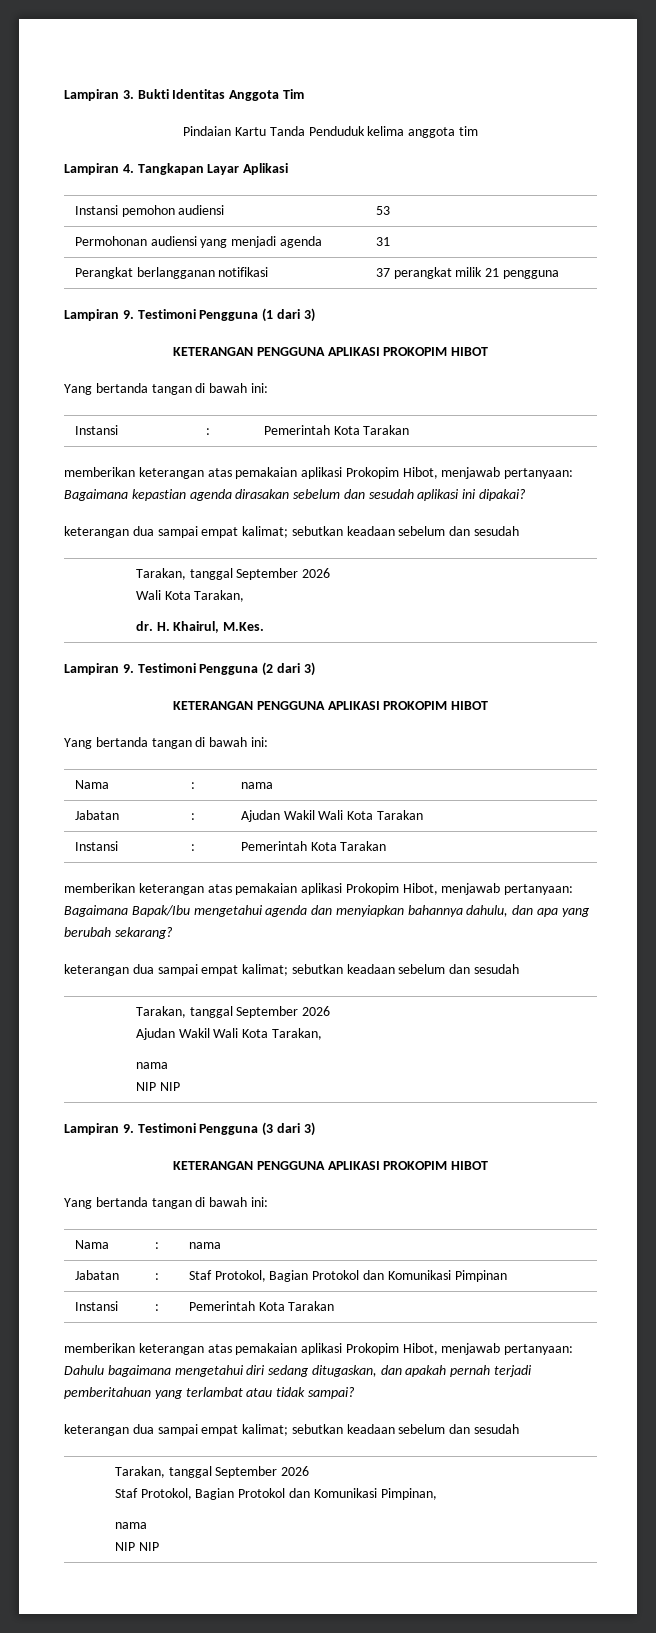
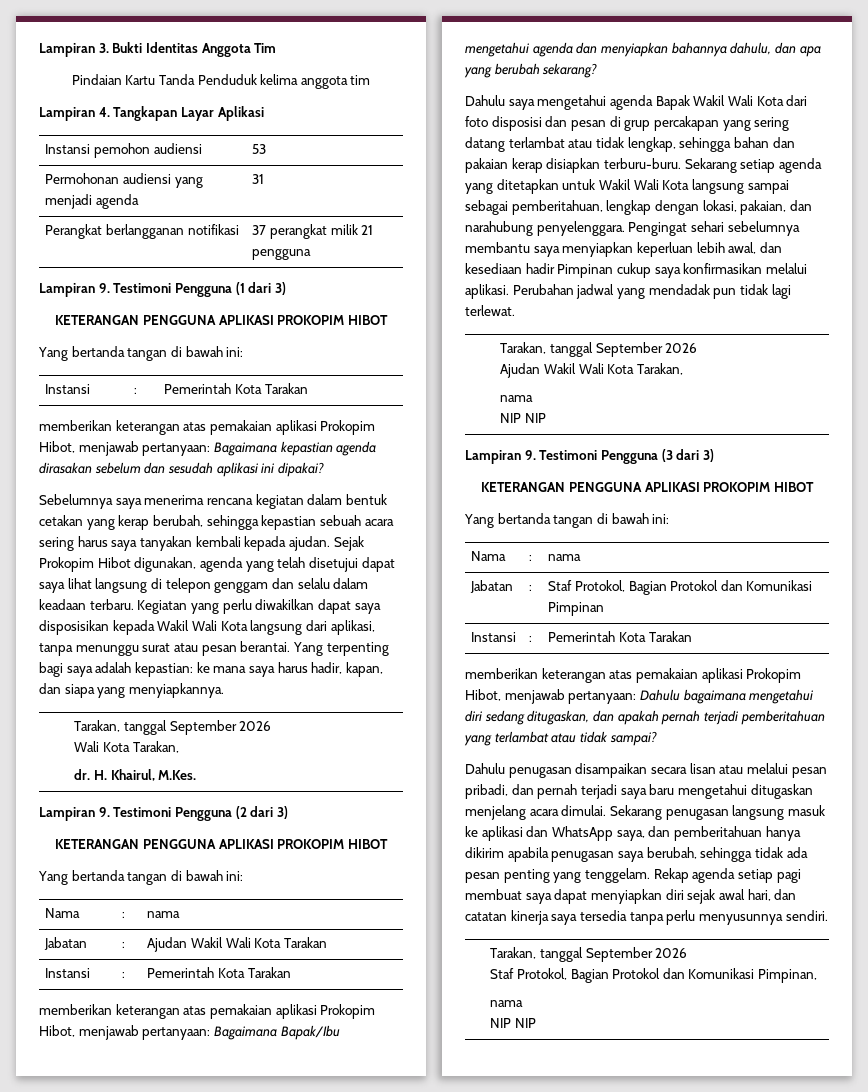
[64,526,520,538] keterangan dua sampai empat kalimat; sebutkan keadaan sebelum dan sesudah -> [39,494,387,509] [39,515,394,530] [39,536,364,551] [39,557,395,572] [39,578,369,593] [39,599,381,614] [39,620,375,635] [39,641,389,656] [39,662,383,677] [39,683,224,698] Sebelumnya saya menerima rencana kegiatan dalam bentuk cetakan yang kerap berubah, sehingga kepastian sebuah acara sering harus saya tanyakan kembali kepada ajudan. Sejak Prokopim Hibot digunakan, agenda yang telah disetujui dapat saya lihat langsung di telepon genggam dan selalu dalam keadaan terbaru. Kegiatan yang perlu diwakilkan dapat saya disposisikan kepada Wakil Wali Kota langsung dari aplikasi, tanpa menunggu surat atau pesan berantai. Yang terpenting bagi saya adalah kepastian: ke mana saya harus hadir, kapan, dan siapa yang menyiapkannya.
[64,964,520,976] keterangan dua sampai empat kalimat; sebutkan keadaan sebelum dan sesudah -> [465,95,808,110] [465,116,790,131] [465,137,795,152] [465,158,822,173] [465,179,789,194] [465,200,812,215] [465,221,800,236] [465,242,782,257] [465,263,807,278] [465,284,791,299] [465,305,515,316] Dahulu saya mengetahui agenda Bapak Wakil Wali Kota dari foto disposisi dan pesan di grup percakapan yang sering datang terlambat atau tidak lengkap, sehingga bahan dan pakaian kerap disiapkan terburu-buru. Sekarang setiap agenda yang ditetapkan untuk Wakil Wali Kota langsung sampai sebagai pemberitahuan, lengkap dengan lokasi, pakaian, dan narahubung penyelenggara. Pengingat sehari sebelumnya membantu saya menyiapkan keperluan lebih awal, dan kesediaan hadir Pimpinan cukup saya konfirmasikan melalui aplikasi. Perubahan jadwal yang mendadak pun tidak lagi terlewat.
[64,1424,520,1436] keterangan dua sampai empat kalimat; sebutkan keadaan sebelum dan sesudah -> [465,763,827,778] [465,784,813,799] [465,805,825,820] [465,826,801,841] [465,847,808,862] [465,868,801,883] [465,889,797,904] [465,910,828,925] Dahulu penugasan disampaikan secara lisan atau melalui pesan pribadi, dan pernah terjadi saya baru mengetahui ditugaskan menjelang acara dimulai. Sekarang penugasan langsung masuk ke aplikasi dan WhatsApp saya, dan pemberitahuan hanya dikirim apabila penugasan saya berubah, sehingga tidak ada pesan penting yang tenggelam. Rekap agenda setiap pagi membuat saya dapat menyiapkan diri sejak awal hari, dan catatan kinerja saya tersedia tanpa perlu menyusunnya sendiri.

